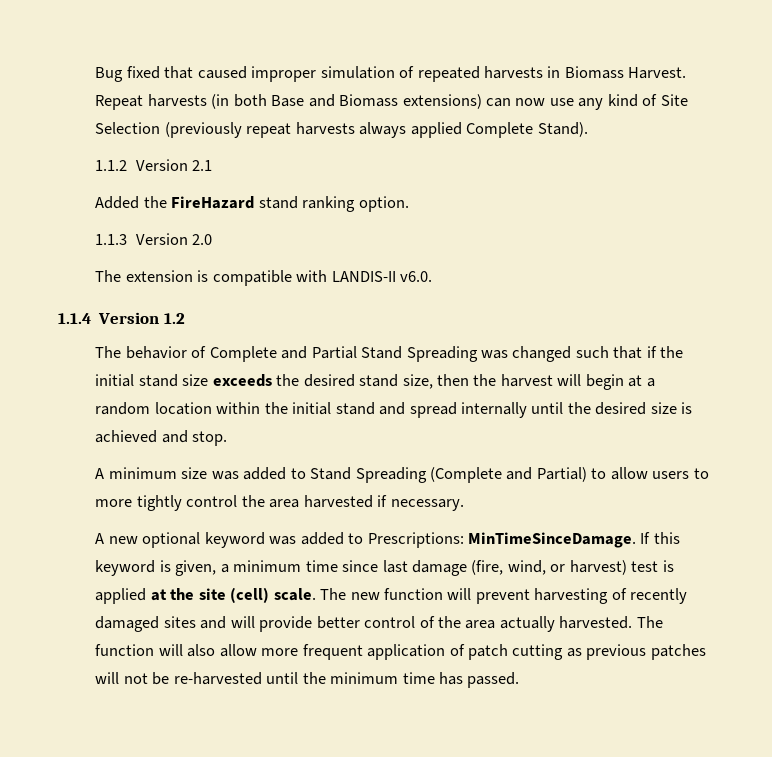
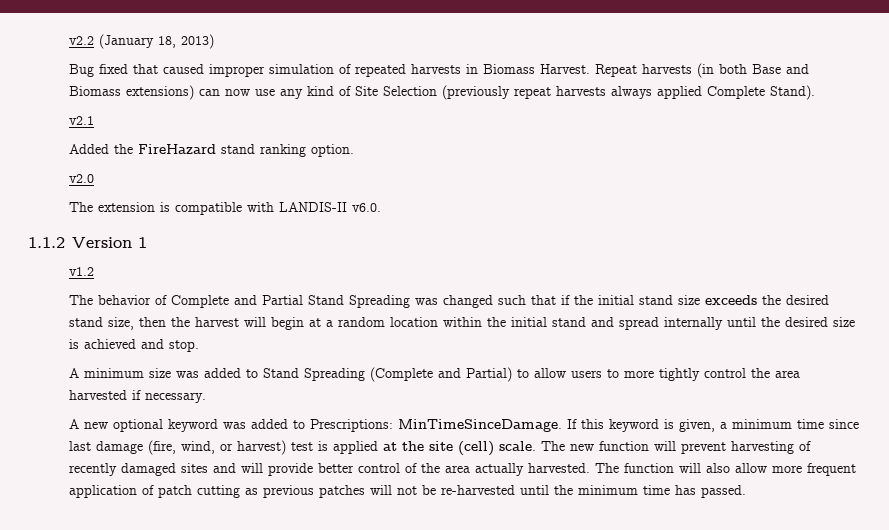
(95, 74) none -> [69,34,215,49] v2.2 (January 18, 2013) //
[95,159,213,171] 1.1.2 Version 2.1 -> [69,116,95,125] v2.1
[95,233,213,245] 1.1.3 Version 2.0 -> [69,174,95,183] v2.0
[58,312,185,324] 1.1.4 Version 1.2 -> [28,237,147,248] [69,267,95,276] 1.1.2 Version 1 // v1.2

